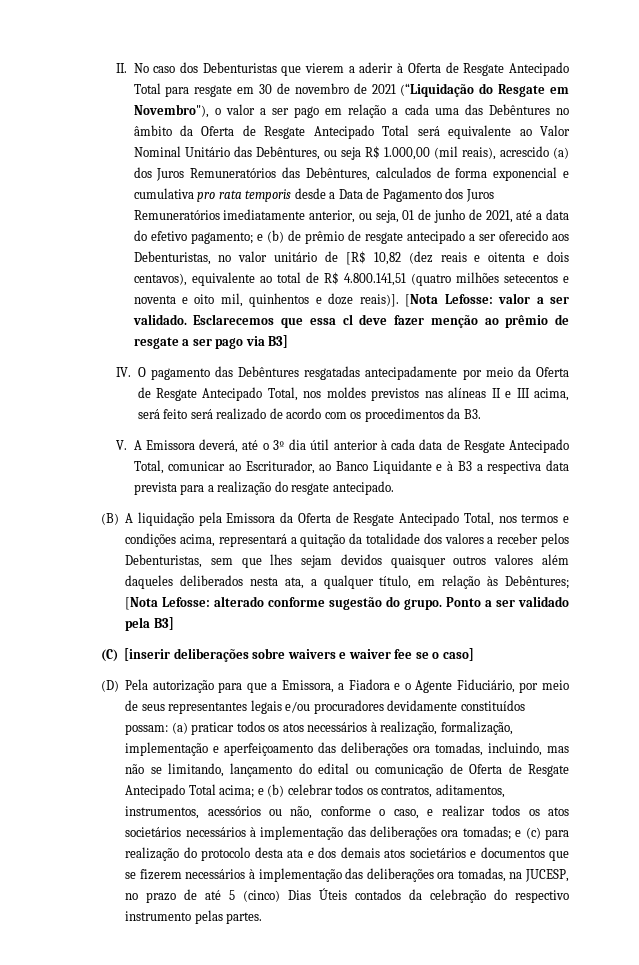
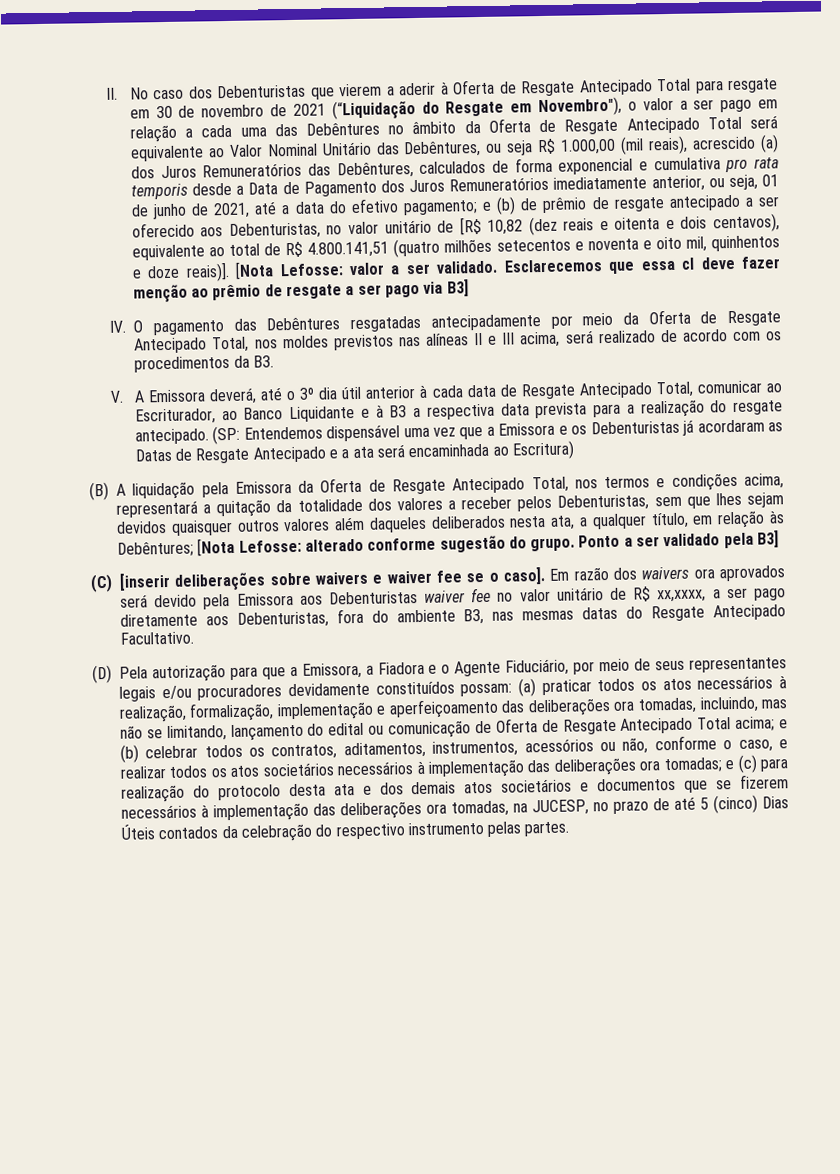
[163,409,213,419] feito será -> (594, 337) none
(394, 488) none -> [212,419,783,445] [134,440,575,464] (SP: Entendemos dispensável uma vez que a Emissora e os Debenturistas já acordaram as Datas de Resgate Antecipado e a ata será encaminhada ao Escritura)
[442,648,474,661] caso] -> [502,565,786,585] [119,586,786,610] [119,604,787,628] [119,631,194,645] caso]. Em razão dos waivers ora aprovados será devido pela Emissora aos Debenturistas waiver fee no valor unitário de R$ xx,xxxx, a ser pago diretamente aos Debenturistas, fora do ambiente B3, nas mesmas datas do Resgate Antecipado Facultativo.

